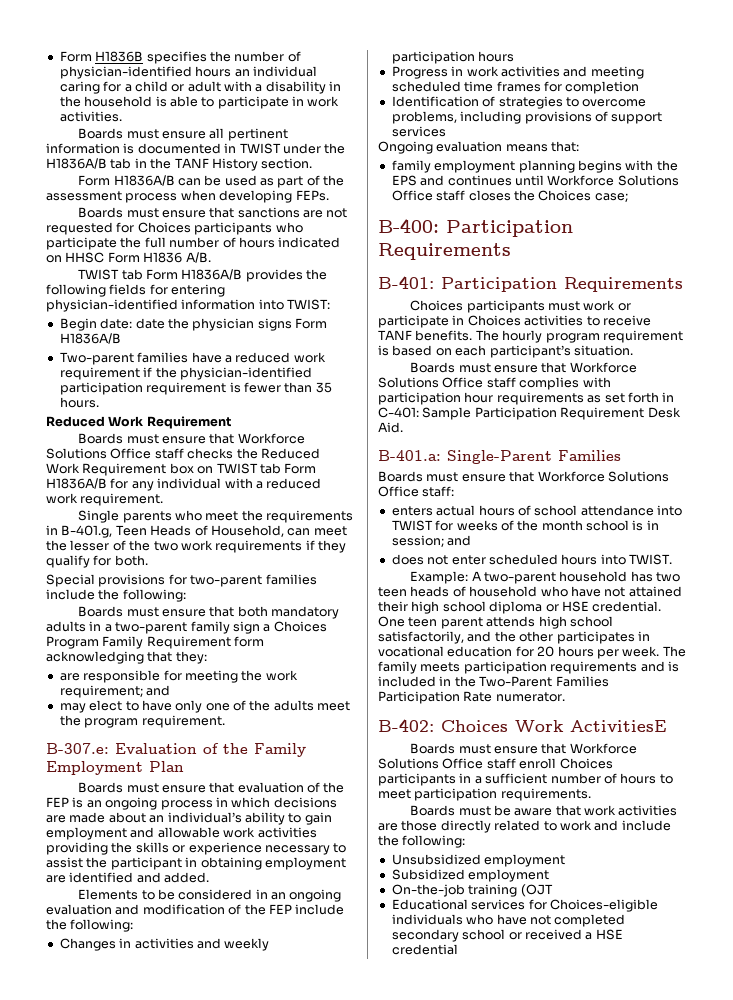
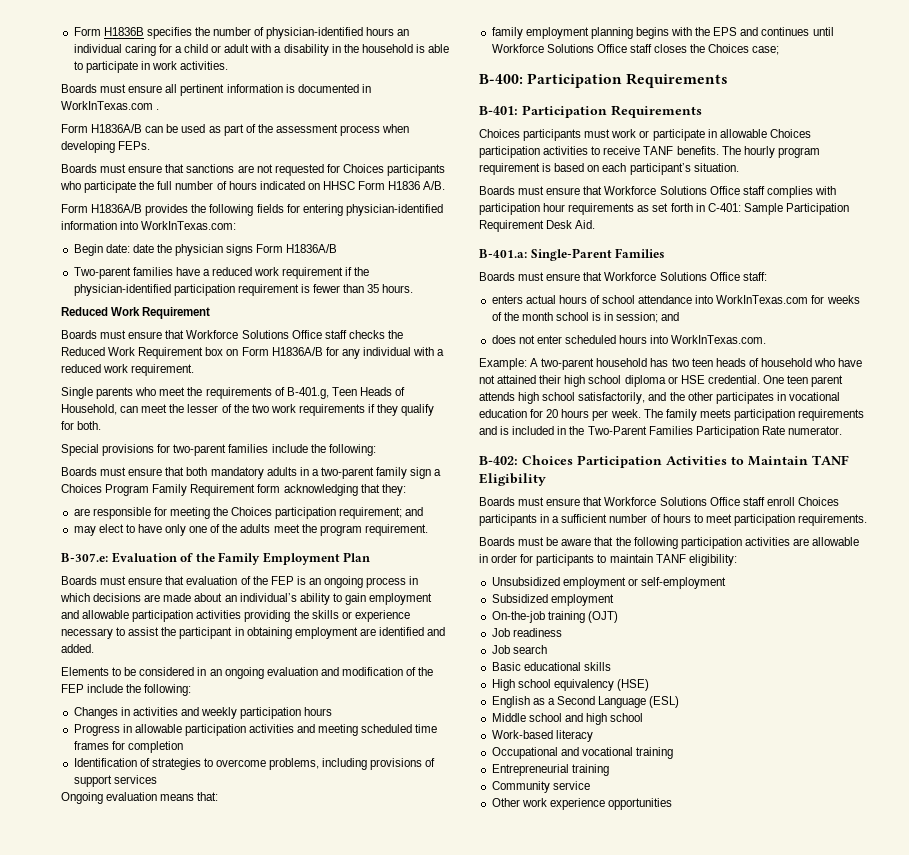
[239,143,346,154] [46,158,313,171] TWIST under the H1836A/B tab in the TANF History section. -> [61,101,160,110] WorkInTexas.com .
[78,269,143,280] TWIST tab -> (446, 185) none
[287,299,331,310] TWIST: -> [141,221,237,230] WorkInTexas.com:
[216,463,281,474] TWIST tab -> (239, 352) none
[46,525,58,535] in -> [274,387,285,396] of
[265,670,298,681] work -> [231,507,337,519] Choices participation
[223,827,256,838] work -> [132,610,194,622] participation
[466,66,499,77] work -> [134,724,246,736] allowable participation
[467,315,521,326] Choices -> [719,129,811,138] [479,146,540,158] allowable Choices participation
[391,520,433,531] TWIST -> [716,295,809,304] WorkInTexas.com
[629,554,672,565] TWIST. -> [671,335,767,344] WorkInTexas.com.
[515,720,666,732] Work ActivitiesE -> [577,455,849,468] [479,473,546,486] Participation Activities to Maintain TANF Eligibility
[584,805,678,816] [378,820,671,833] [378,835,466,848] work activities are those directly related to work and include the following: -> [615,537,860,549] [479,554,737,566] the following participation activities are allowable in order for participants to maintain TANF eligibility:
(566, 860) none -> [627,577,726,589] or self-employment
[520,884,553,897] [391,899,658,912] [391,914,626,927] [391,929,623,942] [391,944,458,955] (OJT // Educational services for Choices-eligible individuals who have not completed secondary school or received a HSE credential -> [587,611,618,623] [491,628,562,637] [491,645,547,654] [491,662,611,671] [491,679,649,691] [491,696,680,708] [491,713,644,725] [491,730,593,742] [491,747,673,759] [491,764,609,776] [491,781,590,793] [491,798,672,810] (OJT) // Job readiness // Job search // Basic educational skills // High school equivalency (HSE) // English as a Second Language (ESL) // Middle school and high school // Work-based literacy // Occupational and vocational training // Entrepreneurial training // Community service // Other work experience opportunities

